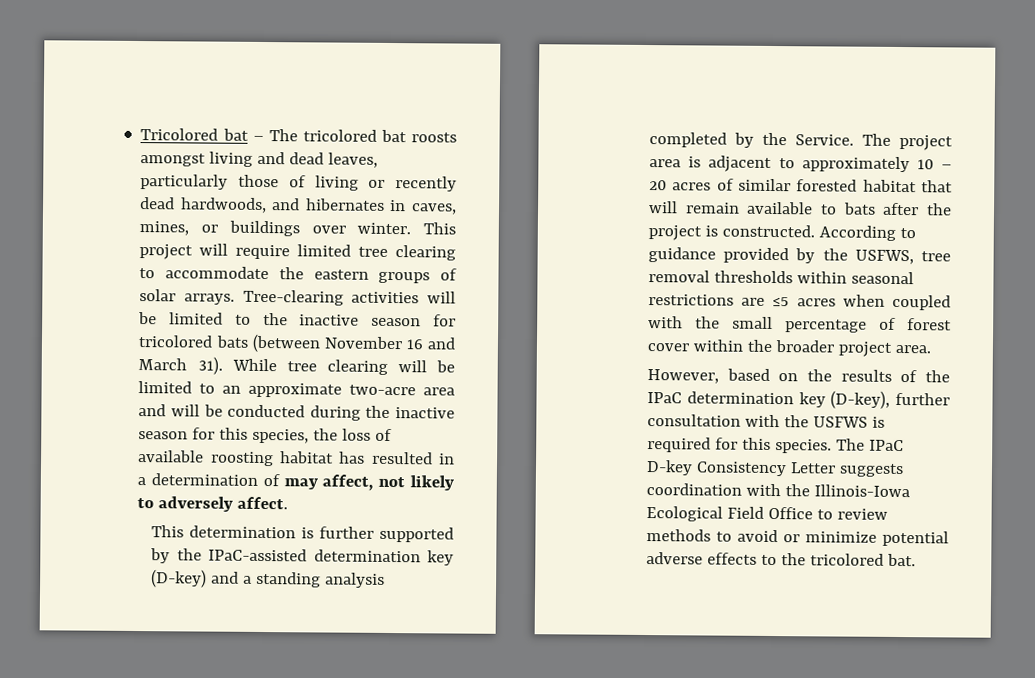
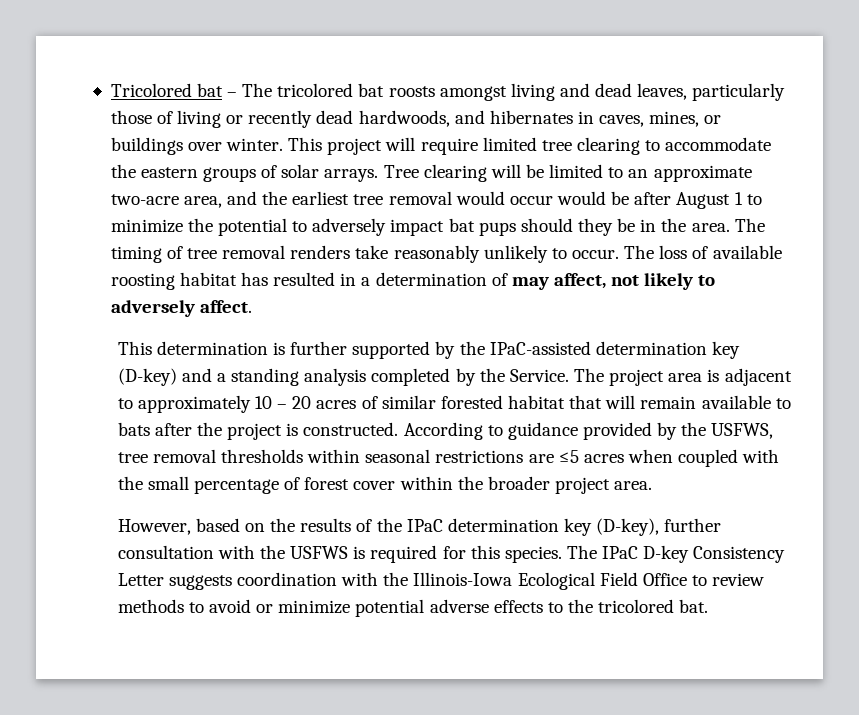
[242,289,456,306] [138,312,456,327] [138,333,456,353] [138,356,317,375] Tree-clearing activities will be limited to the inactive season for tricolored bats (between November 16 and March 31). While tree -> [383,165,419,178] Tree
[423,387,456,396] [138,404,455,421] [138,427,339,444] area and will be conducted during the inactive season for this species, the -> [183,191,762,209] [110,218,765,236] [110,245,655,263] area, and the earliest tree removal would occur would be after August 1 to minimize the potential to adversely impact bat pups should they be in the area. The timing of tree removal renders take reasonably unlikely to occur. The

